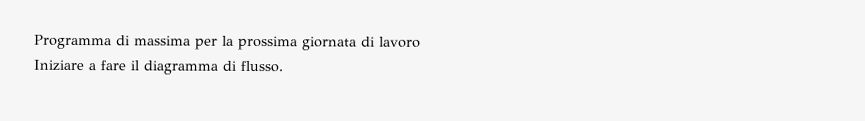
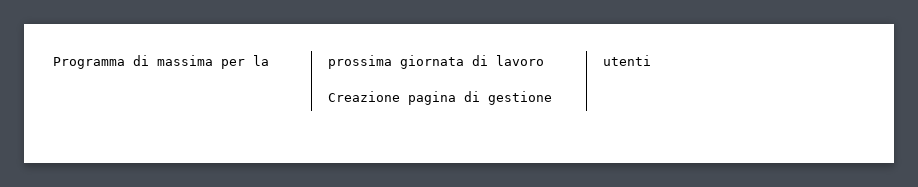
[33,59,283,75] Iniziare a fare il diagramma di flusso. -> [328,91,552,105] [603,55,651,66] Creazione pagina di gestione utenti

